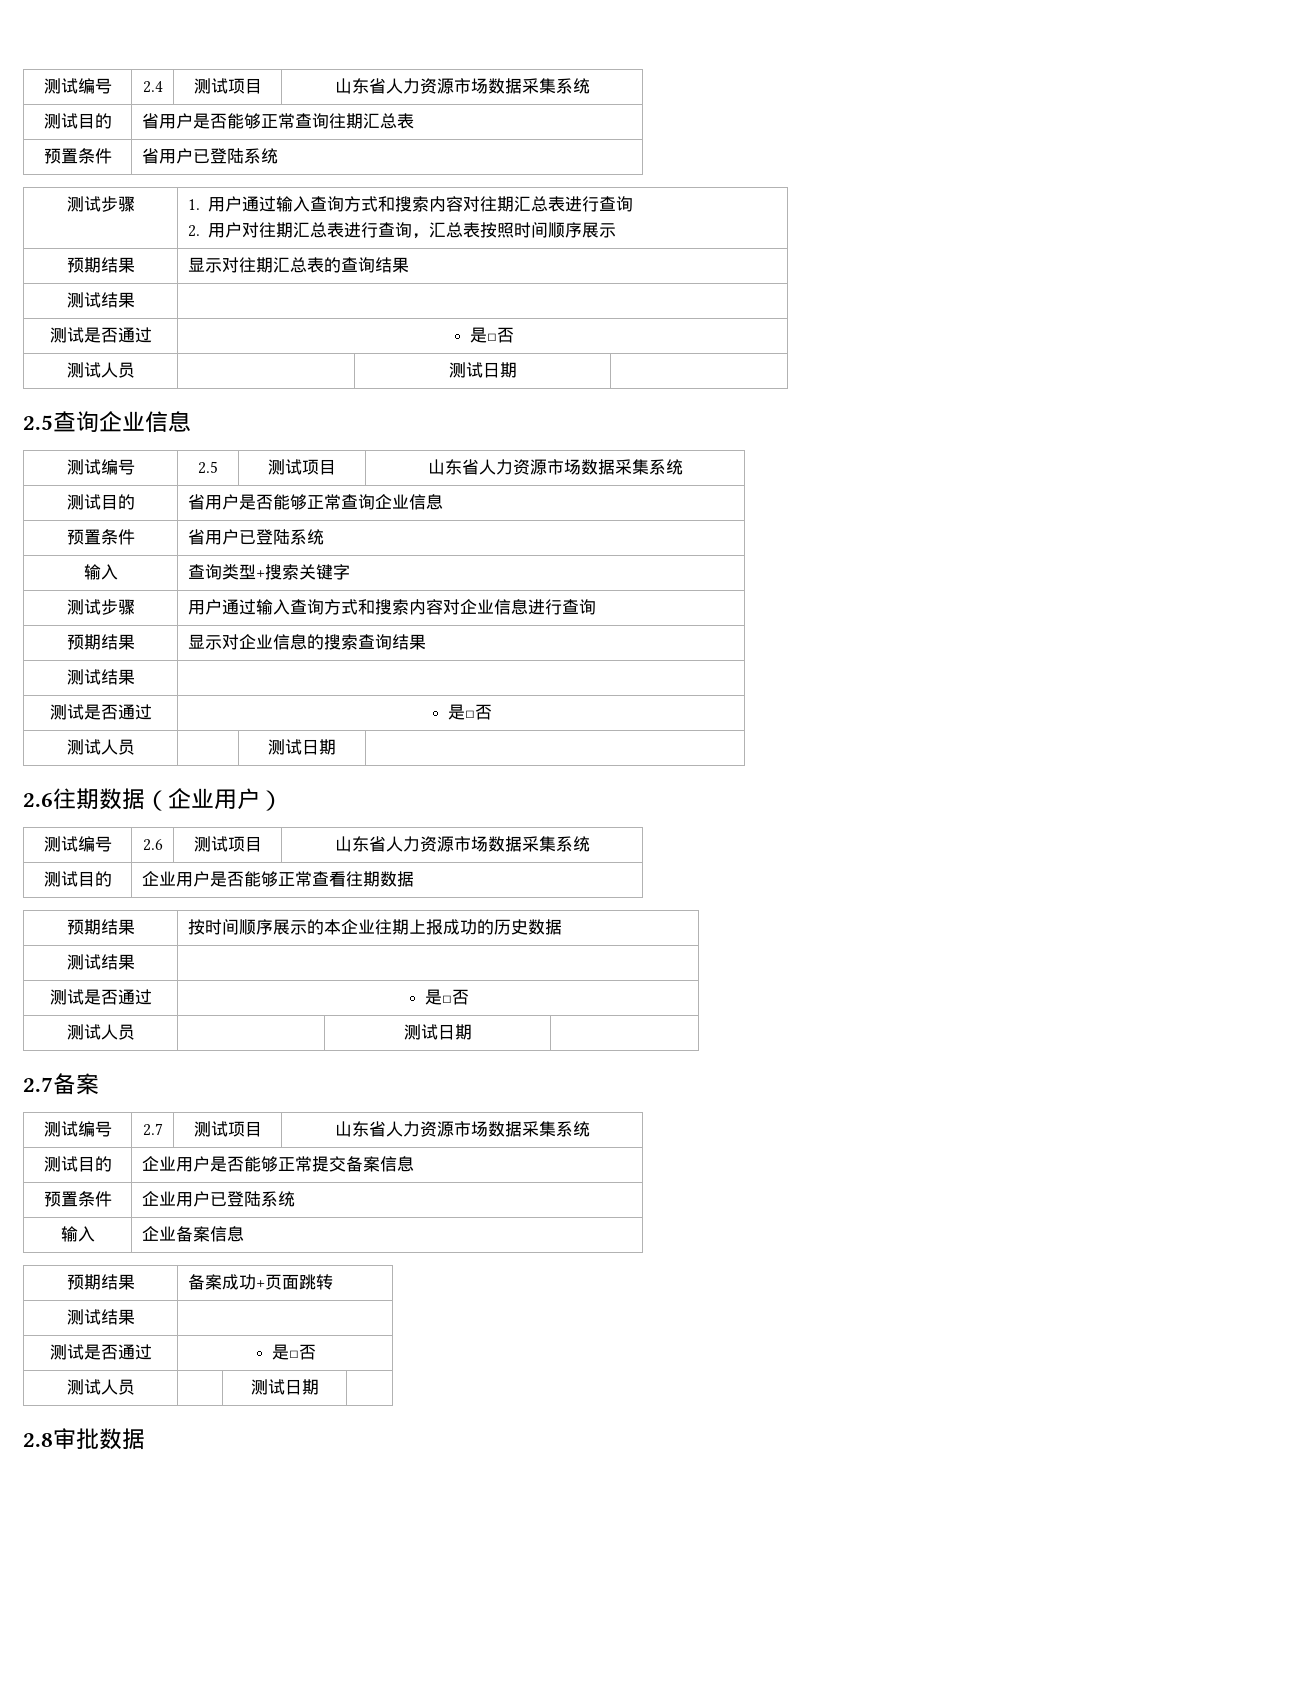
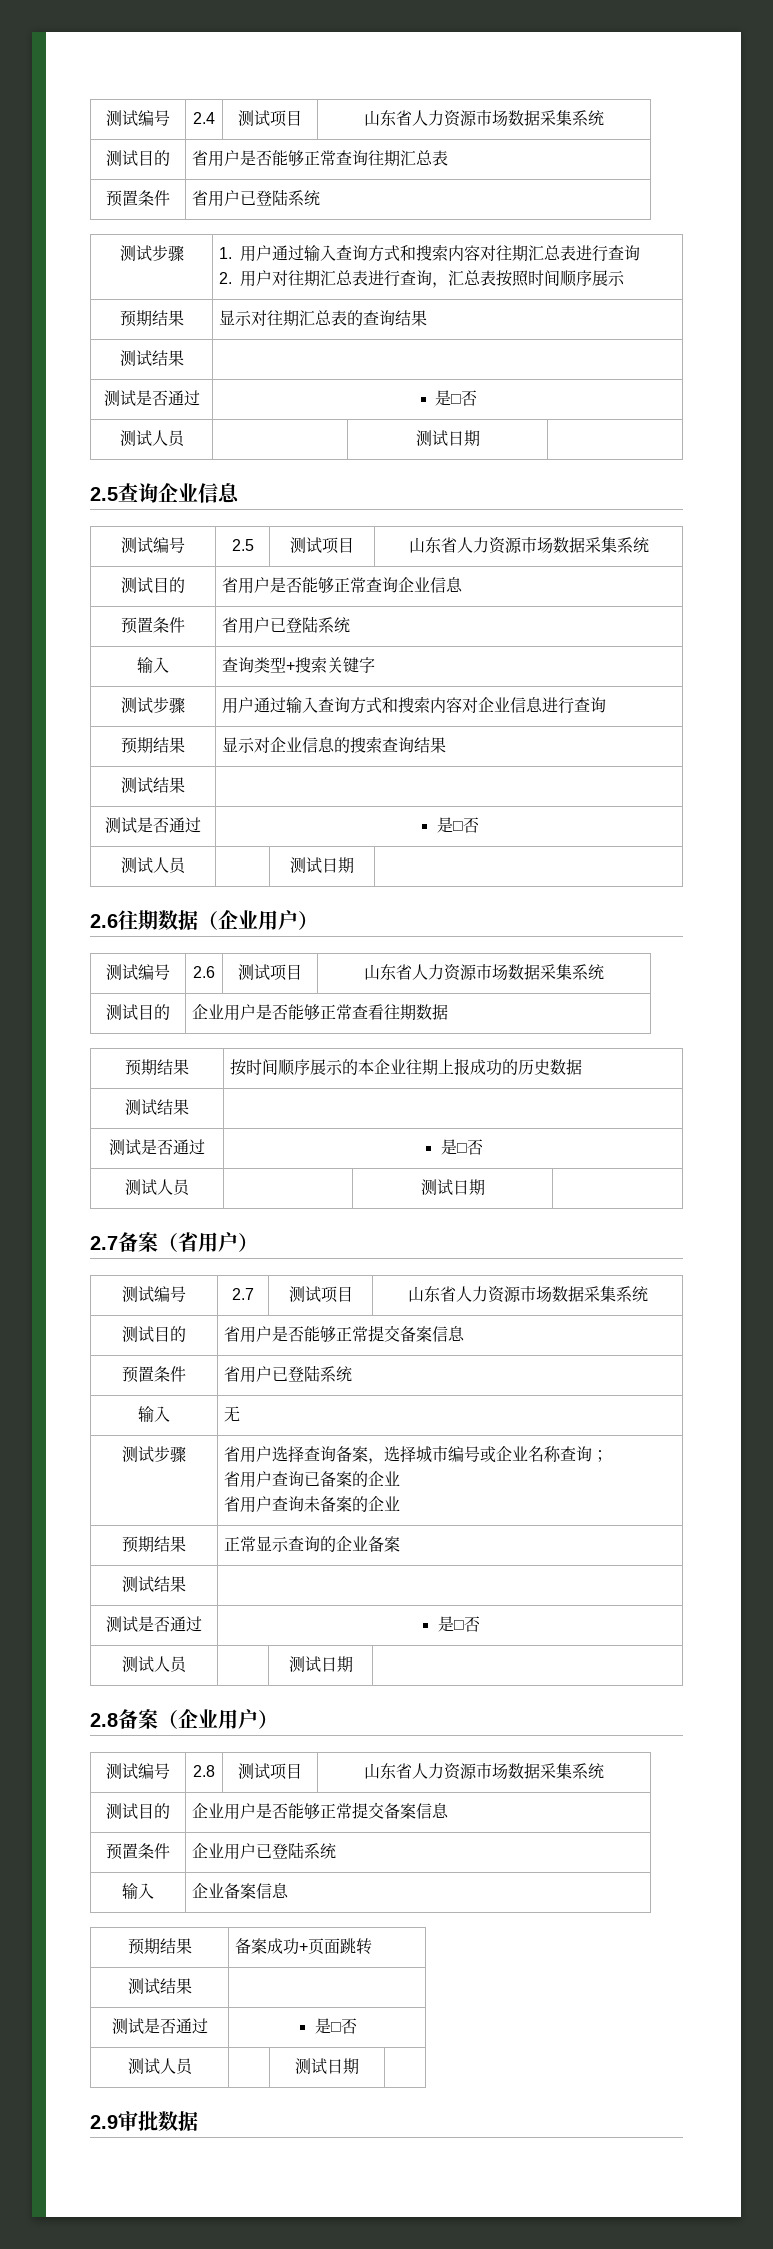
(99, 1084) none -> [158,1232,258,1252] （省用户）
(590, 1129) none -> [122,1326,186,1342] [223,1325,465,1343] [122,1366,186,1383] [223,1365,352,1383] [138,1406,170,1422] [223,1406,240,1422] [122,1446,186,1463] [223,1446,608,1464] [223,1471,400,1488] [223,1496,400,1513] [122,1536,186,1553] [223,1536,400,1552] [122,1576,186,1592] [106,1616,202,1632] [437,1616,480,1632] [122,1656,187,1673] [288,1656,353,1672] [90,1709,278,1729] [106,1763,170,1779] [193,1765,215,1777] [238,1763,302,1780] [364,1763,604,1780] // 测试目的 | 省用户是否能够正常提交备案信息 // 预置条件 | 省用户已登陆系统 // 输入 | 无 // 测试步骤 | 省用户选择查询备案，选择城市编号或企业名称查询； // 省用户查询已备案的企业 // 省用户查询未备案的企业 // 预期结果 | 正常显示查询的企业备案 // 测试结果 | // 测试是否通过 | 是□否 // 测试人员 | | 测试日期 | // 2.8备案（企业用户） // 测试编号 | 2.8 | 测试项目 | 山东省人力资源市场数据采集系统
[23,1433,53,1447] 2.8 -> [90,2115,118,2129] 2.9

